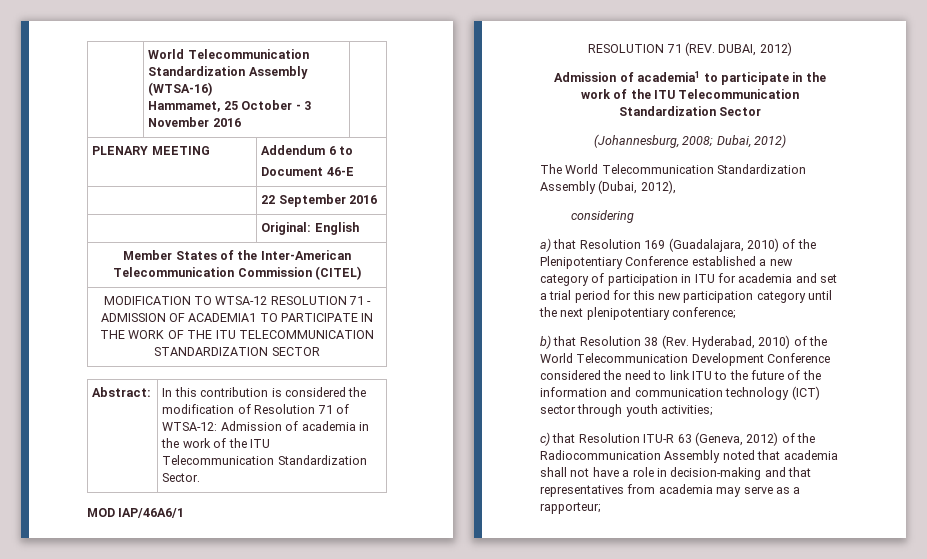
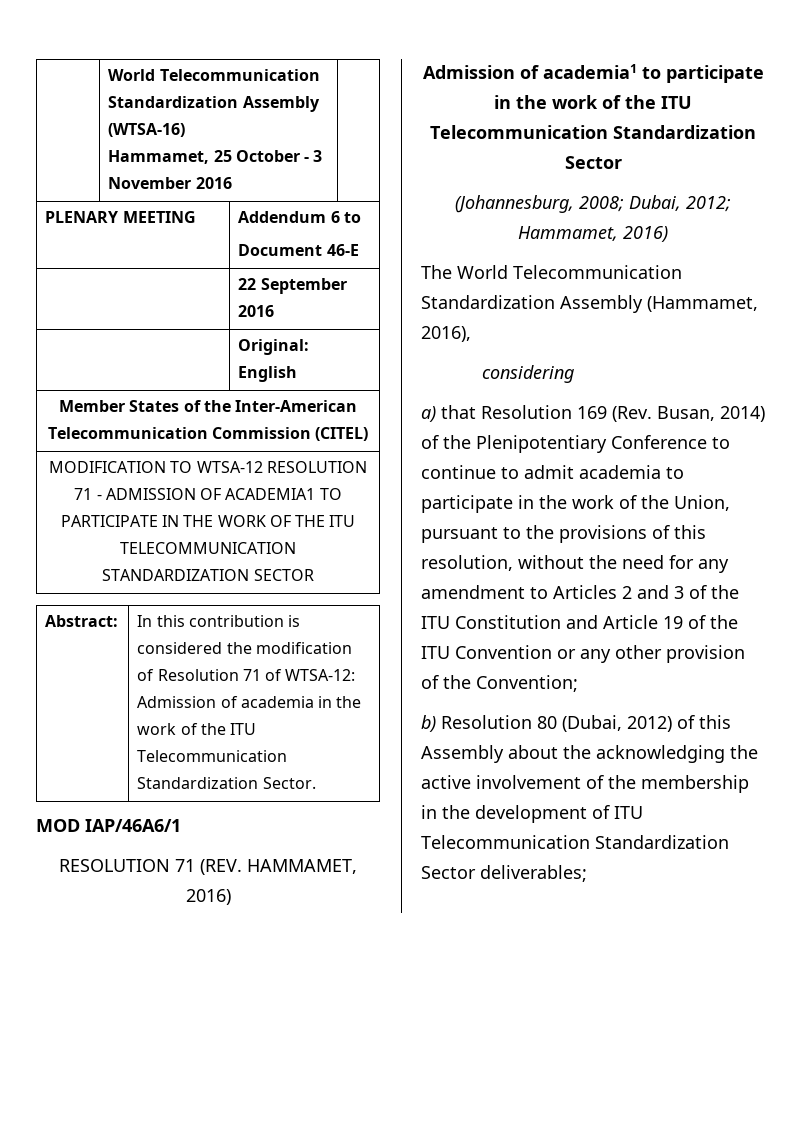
[718,42,792,56] DUBAI, 2012) -> [247,859,357,874] [185,889,231,905] HAMMAMET, 2016)
[754,134,787,148] 2012) -> [686,196,731,212] [518,226,668,242] 2012; Hammamet, 2016)
[598,180,676,194] (Dubai, 2012), -> [647,296,758,312] [421,326,471,342] (Hammamet, 2016),
[668,238,779,252] (Guadalajara, 2010) -> [612,406,765,422] (Rev. Busan, 2014)
[691,256,793,266] [540,273,837,286] [540,290,832,303] [539,307,737,320] [540,335,827,349] [540,353,831,366] [540,370,821,380] [540,386,820,400] [540,404,714,417] [540,432,815,446] [540,450,838,463] [540,467,811,480] [540,484,801,497] [540,502,601,514] established a new category of participation in ITU for academia and set a trial period for this new participation category until the next plenipotentiary conference; // b) that Resolution 38 (Rev. Hyderabad, 2010) of the World Telecommunication Development Conference considered the need to link ITU to the future of the information and communication technology (ICT) sector through youth activities; // c) that Resolution ITU-R 63 (Geneva, 2012) of the Radiocommunication Assembly noted that academia shall not have a role in decision-making and that representatives from academia may serve as a rapporteur; -> [712,437,730,449] [421,465,684,479] [421,495,730,513] [421,525,706,543] [421,555,729,573] [421,585,739,599] [421,615,738,629] [421,645,745,663] [421,675,578,692] [421,715,731,732] [421,745,758,763] [421,775,749,793] [421,805,643,823] [421,835,729,849] [421,865,587,882] to continue to admit academia to participate in the work of the Union, pursuant to the provisions of this resolution, without the need for any amendment to Articles 2 and 3 of the ITU Constitution and Article 19 of the ITU Convention or any other provision of the Convention; // b) Resolution 80 (Dubai, 2012) of this Assembly about the acknowledging the active involvement of the membership in the development of ITU Telecommunication Standardization Sector deliverables;

